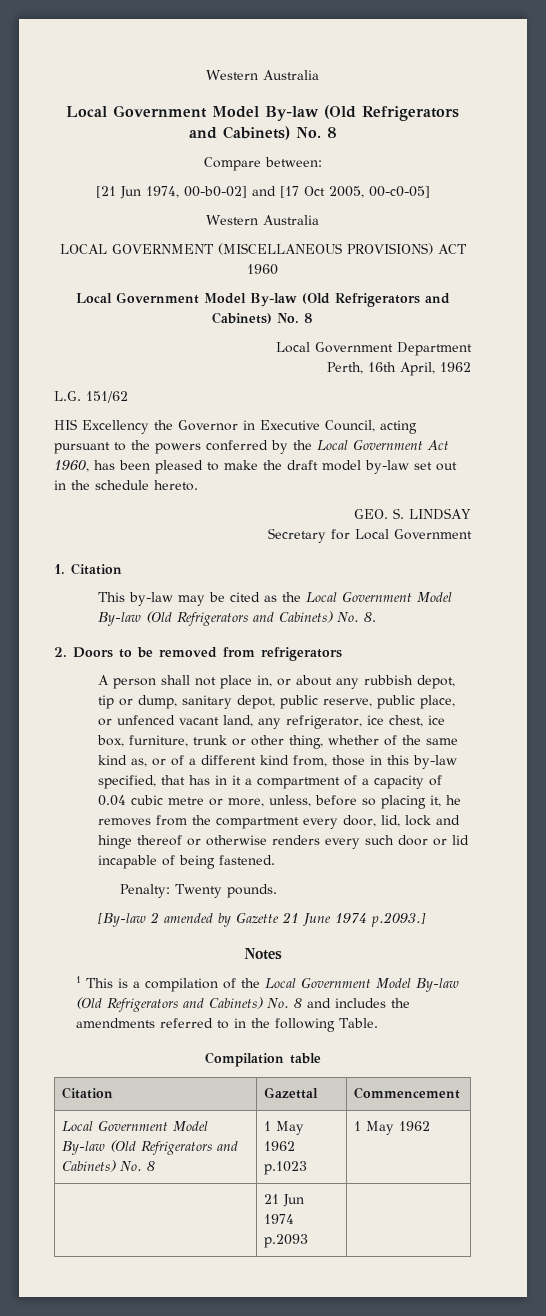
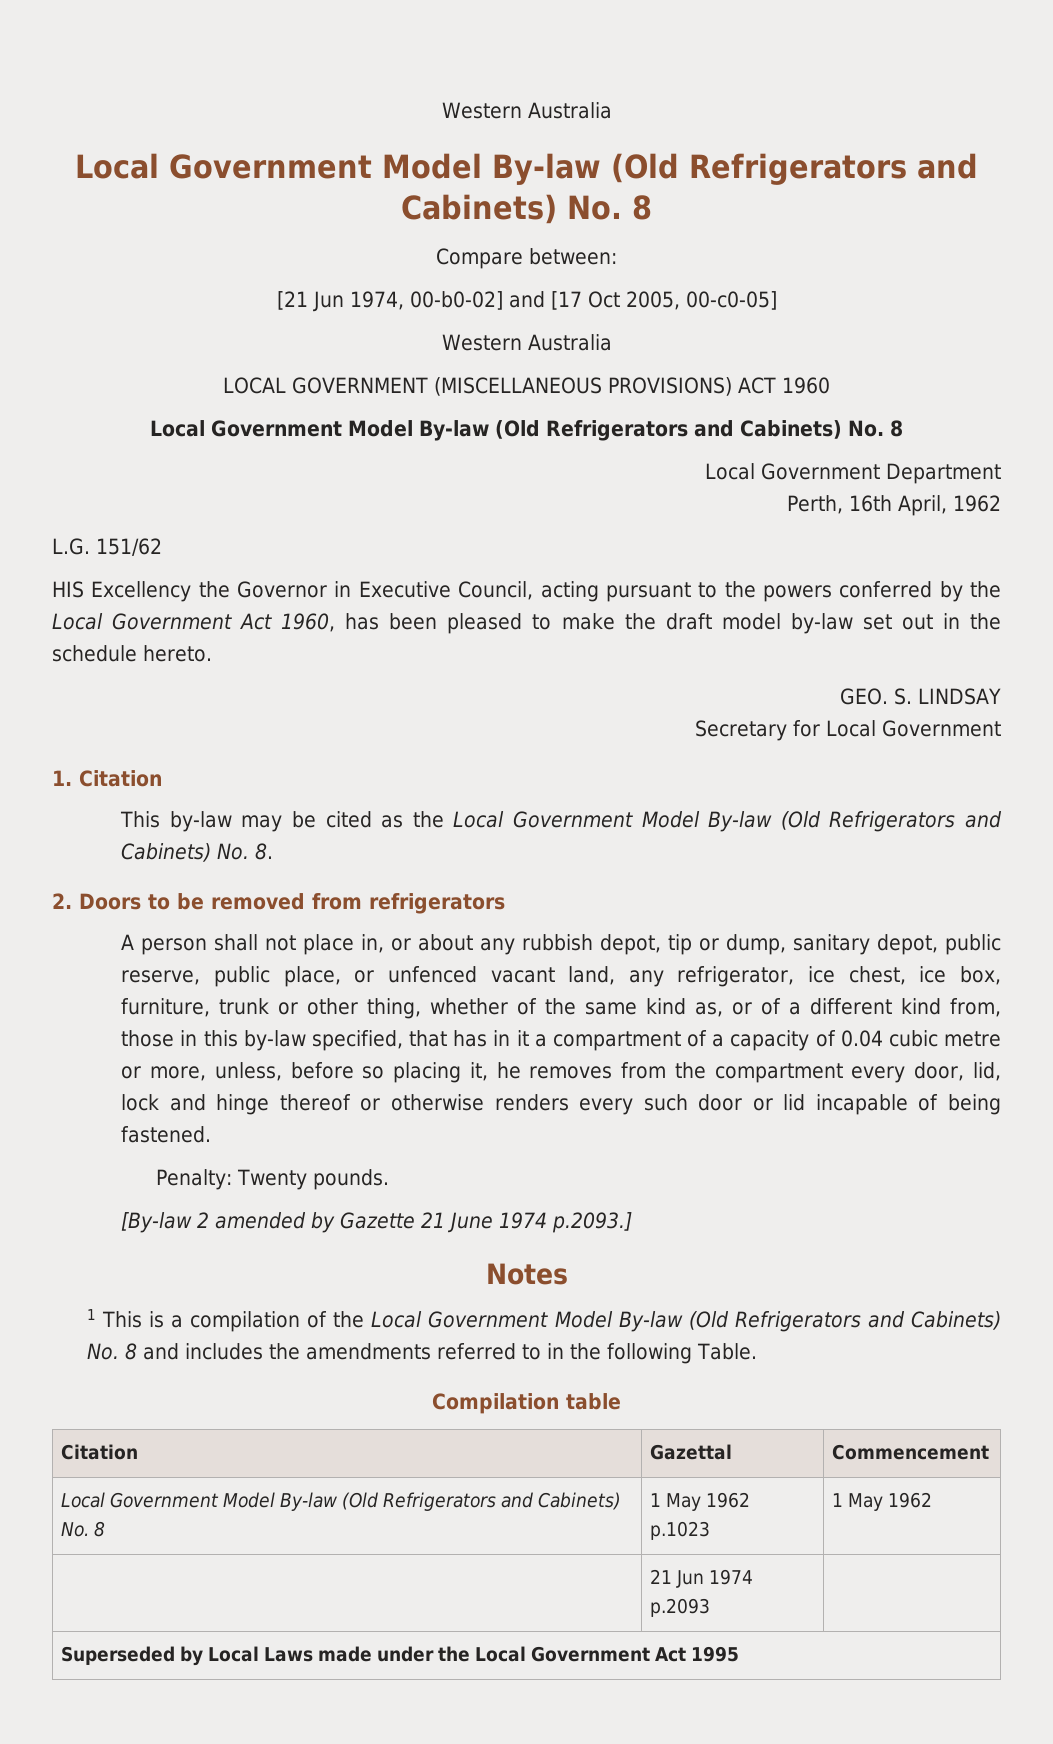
(309, 1241) none -> [61,1646,740,1666] // Superseded by Local Laws made under the Local Government Act 1995

